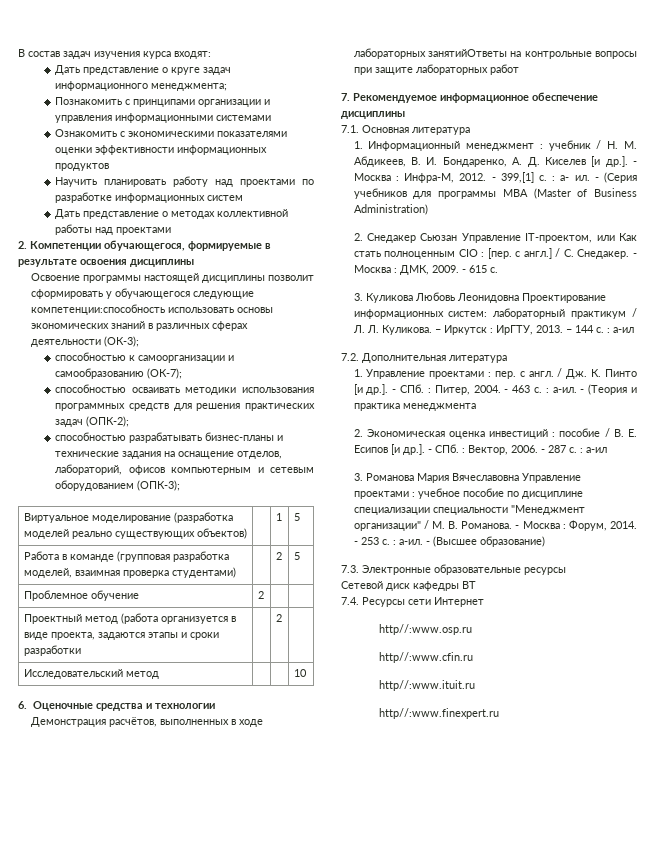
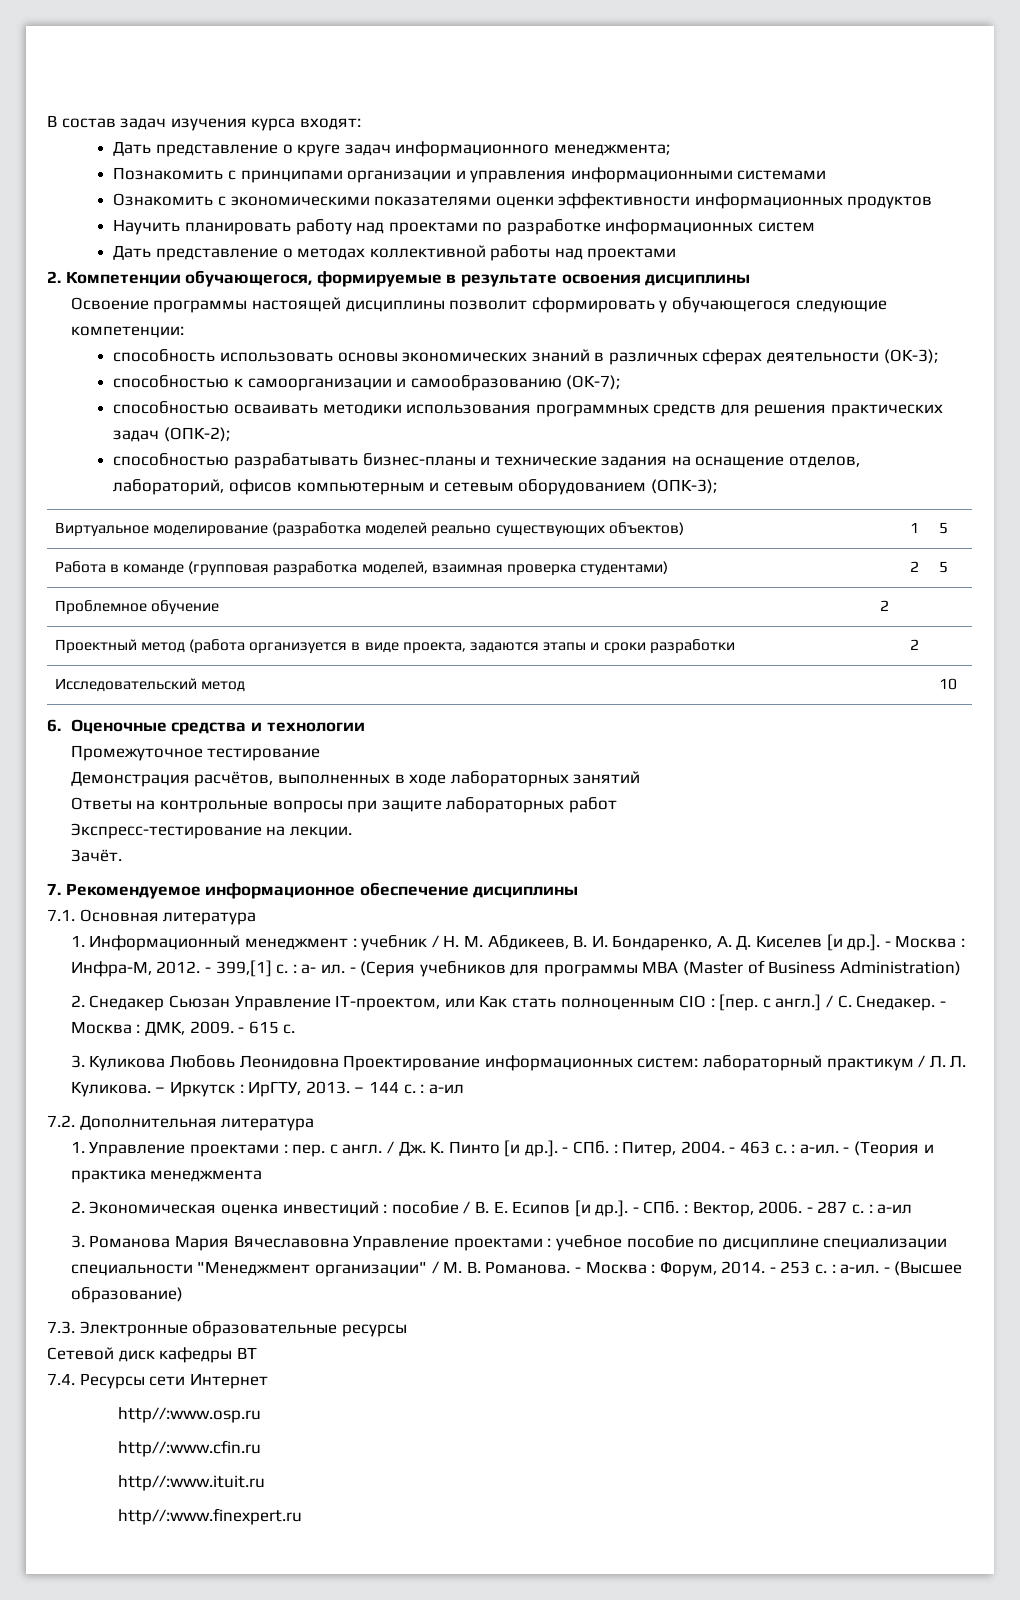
[30,304,165,315] компетенции:способность -> [70,326,184,338] [113,349,216,362] компетенции: // способность
(215, 706) none -> [70,745,321,761] // Промежуточное тестирование
[427,49,507,57] занятийОтветы -> [573,771,641,784] [70,797,132,810] занятий // Ответы
(519, 69) none -> [70,823,352,839] [70,849,122,862] // Экспресс-тестирование на лекции. // Зачёт.

